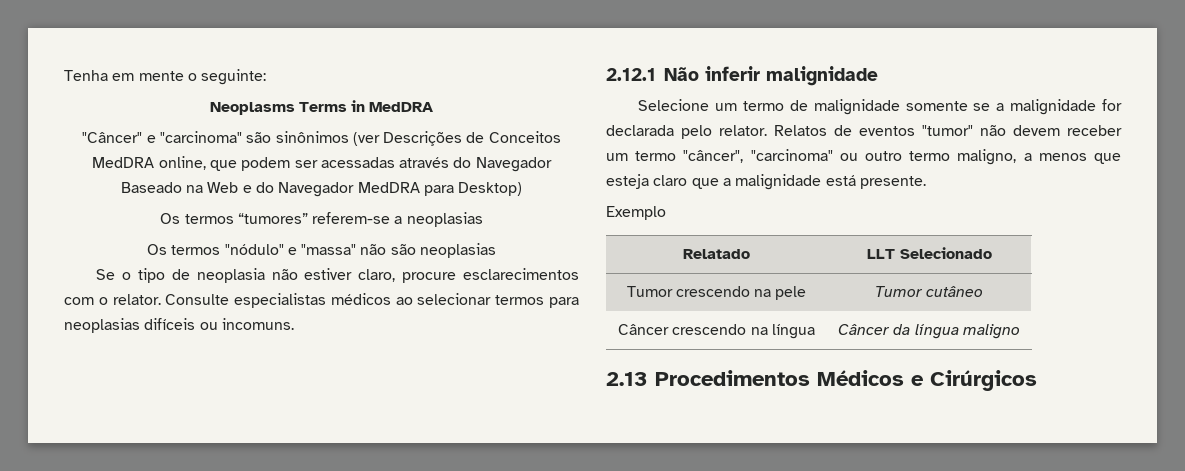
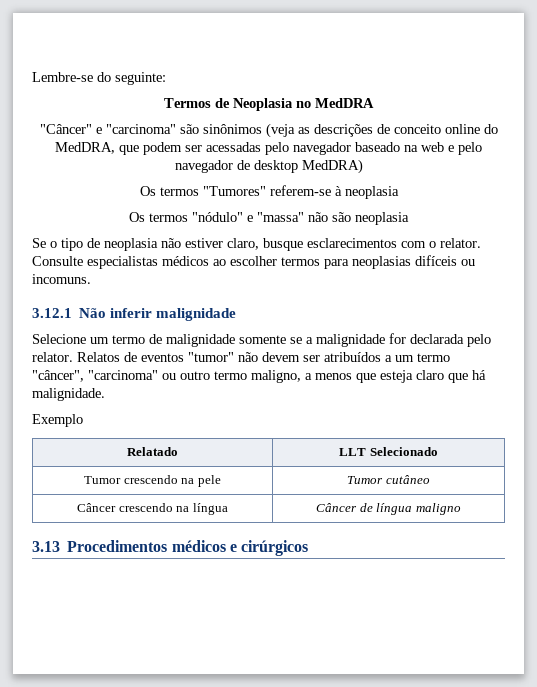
[64,69,267,85] [209,100,366,115] Tenha em mente o seguinte: // Neoplasms Terms in -> [32,72,166,85] [164,98,311,111] Lembre-se do seguinte: // Termos de Neoplasia no
[352,131,561,146] [92,156,552,172] [120,182,523,197] [160,212,483,227] (ver Descrições de Conceitos MedDRA online, que podem ser acessadas através do Navegador Baseado na Web e do Navegador MedDRA para Desktop) // Os termos “tumores” referem-se a neoplasias -> [265,123,498,138] [55,142,482,155] [174,159,363,174] [139,185,399,199] (veja as descrições de conceito online do MedDRA, que podem ser acessadas pelo navegador baseado na web e pelo navegador de desktop MedDRA) // Os termos "Tumores" referem-se à neoplasia
[420,243,497,258] neoplasias -> [355,212,409,225] neoplasia
[402,272,457,283] procure -> [263,238,303,251] busque
[417,293,492,305] selecionar -> [230,256,277,266] escolher
[606,68,656,81] 2.12.1 -> [32,308,72,318] 3.12.1
[1067,125,1122,136] receber -> [303,352,392,362] ser atribuídos a
[722,174,926,190] a malignidade está presente. -> [472,370,486,380] [32,388,105,401] há malignidade.
[893,324,911,335] da -> [359,503,373,512] de
[606,370,1037,391] 2.13 Procedimentos Médicos e Cirúrgicos -> [32,540,309,556] 3.13 Procedimentos médicos e cirúrgicos

